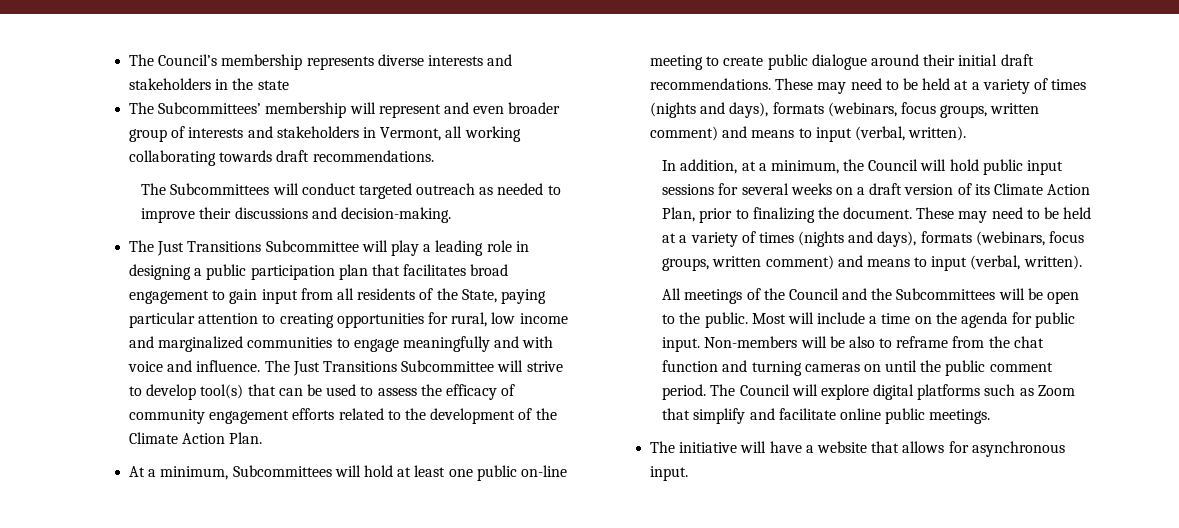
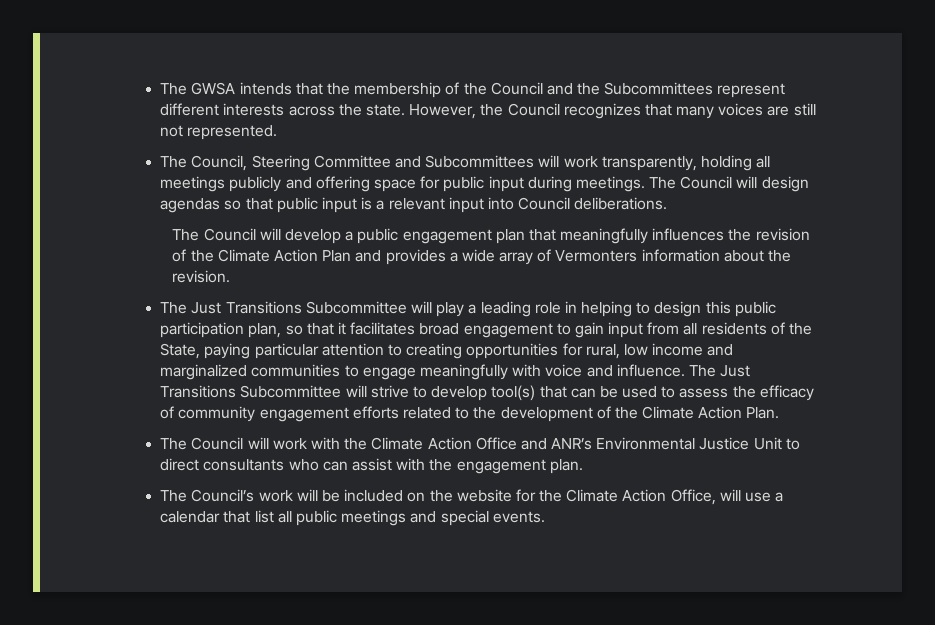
[129,54,513,70] [129,78,289,90] [129,102,561,118] [129,126,521,142] [129,150,434,166] [141,183,561,199] [141,207,451,223] The Council’s membership represents diverse interests and stakeholders in the state // The Subcommittees’ membership will represent and even broader group of interests and stakeholders in Vermont, all working collaborating towards draft recommendations. // The Subcommittees will conduct targeted outreach as needed to improve their discussions and decision-making. -> [160,82,786,98] [160,103,816,119] [160,125,278,140] [160,155,771,171] [160,176,809,192] [160,197,668,213] [172,228,810,244] [172,249,792,265] [172,270,231,283] The GWSA intends that the membership of the Council and the Subcommittees represent different interests across the state. However, the Council recognizes that many voices are still not represented. // The Council, Steering Committee and Subcommittees will work transparently, holding all meetings publicly and offering space for public input during meetings. The Council will design agendas so that public input is a relevant input into Council deliberations. // The Council will develop a public engagement plan that meaningfully influences the revision of the Climate Action Plan and provides a wide array of Vermonters information about the revision.
[129,264,401,280] designing a public participation plan that -> [581,301,776,317] [160,322,347,338] helping to design this public participation plan, so that it
[494,336,520,348] and -> (509, 372) none
[129,465,567,481] [650,54,1034,70] [650,78,1087,94] [650,102,1040,118] [650,126,967,142] [662,159,1063,175] [662,183,1091,195] [662,207,1092,223] [662,231,1084,247] [662,255,1082,271] [662,288,1079,304] [662,312,1076,328] [662,336,1044,352] [662,360,1053,376] [662,384,1075,400] [662,408,991,424] [650,441,1065,457] [650,466,689,481] At a minimum, Subcommittees will hold at least one public on-line meeting to create public dialogue around their initial draft recommendations. These may need to be held at a variety of times (nights and days), formats (webinars, focus groups, written comment) and means to input (verbal, written). // In addition, at a minimum, the Council will hold public input sessions for several weeks on a draft version of its Climate Action Plan, prior to finalizing the document. These may need to be held at a variety of times (nights and days), formats (webinars, focus groups, written comment) and means to input (verbal, written). // All meetings of the Council and the Subcommittees will be open to the public. Most will include a time on the agenda for public input. Non-members will be also to reframe from the chat function and turning cameras on until the public comment period. The Council will explore digital platforms such as Zoom that simplify and facilitate online public meetings. // The initiative will have a website that allows for asynchronous input. -> [160,437,800,450] [160,458,583,474] [160,489,784,505] [160,510,545,526] The Council will work with the Climate Action Office and ANR’s Environmental Justice Unit to direct consultants who can assist with the engagement plan. // The Council’s work will be included on the website for the Climate Action Office, will use a calendar that list all public meetings and special events.

